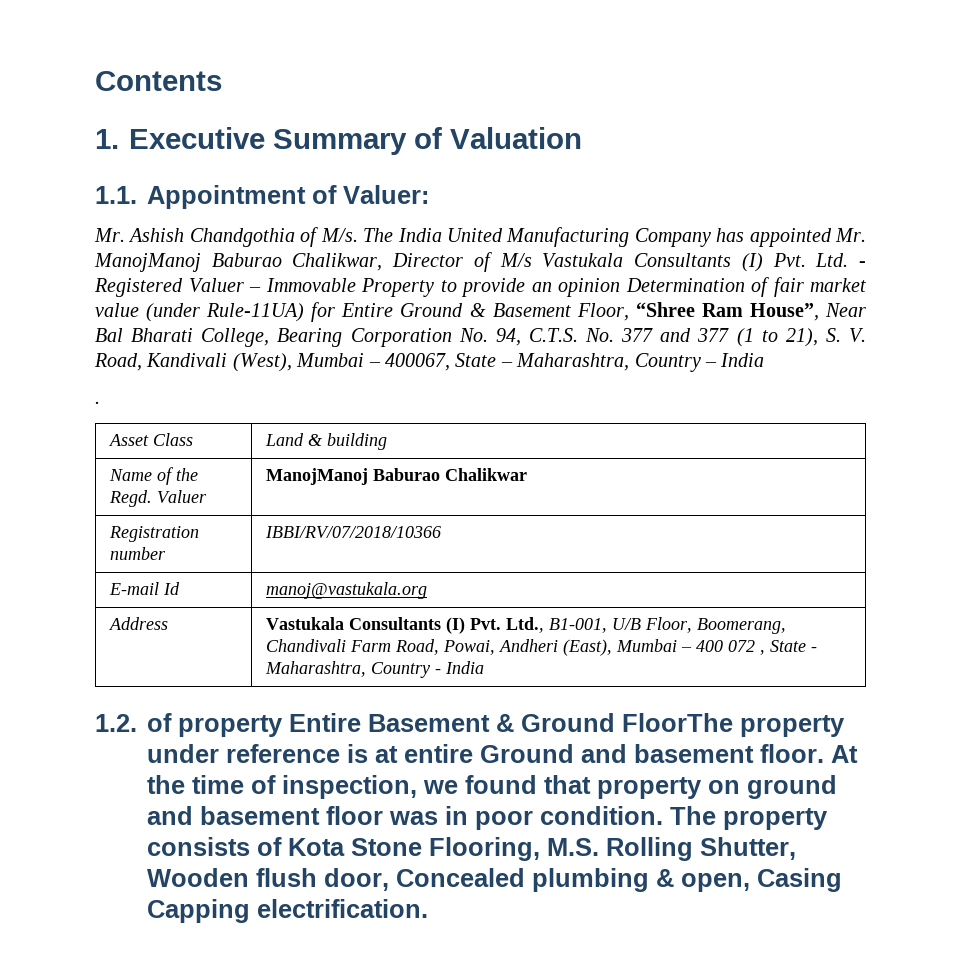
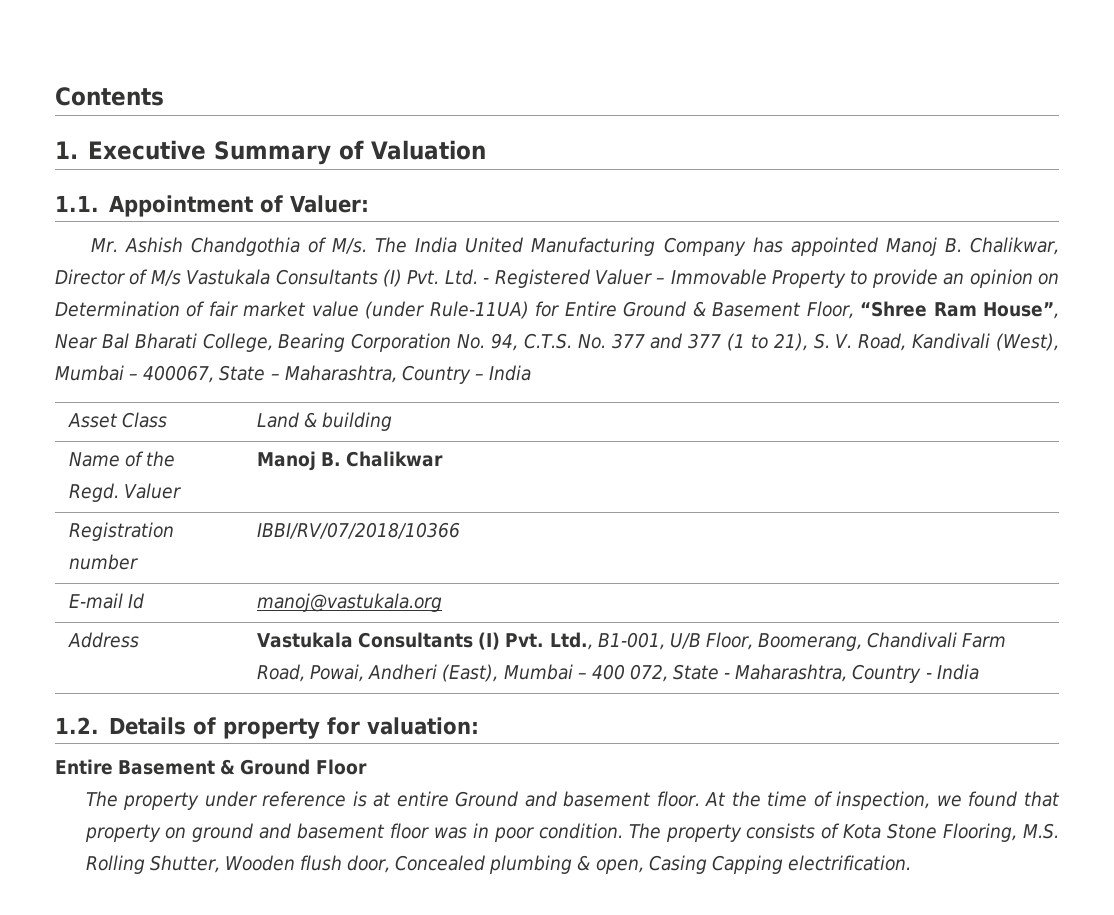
[834,228,866,242] [94,253,282,272] Mr. ManojManoj Baburao -> [885,237,962,256] Manoj B.
(620, 287) none -> [1038,273,1059,285] on
[95,401,100,404] // . -> (532, 373) none
[265,468,440,485] ManojManoj Baburao -> [257,451,342,471] Manoj B.
[727,640,765,655] 072 , -> [629,664,668,682] 072,
(137, 723) none -> [108,717,186,735] Details
(283, 726) none -> [326,717,479,735] for valuation: //
[622,713,733,732] FloorThe -> [315,759,367,775] [85,791,118,807] Floor // The

